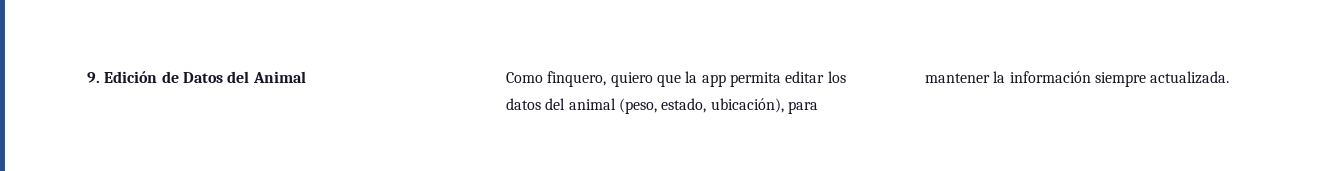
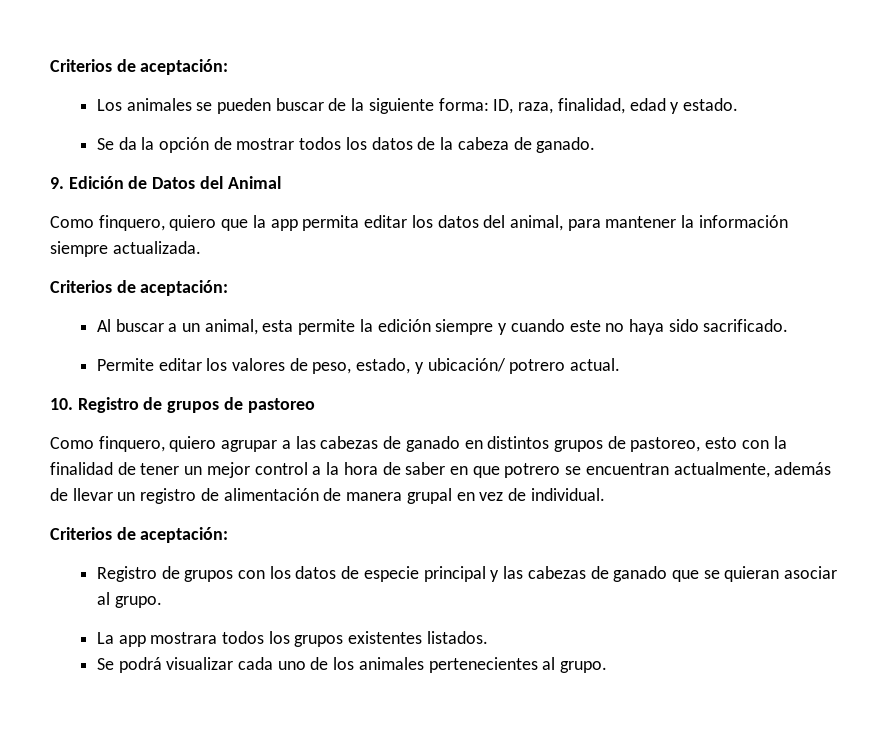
(87, 77) none -> [50,59,229,75] [96,98,738,114] [96,137,596,153] Criterios de aceptación: // Los animales se pueden buscar de la siguiente forma: ID, raza, finalidad, edad y estado. // Se da la opción de mostrar todos los datos de la cabeza de ganado. //
[568,98,784,114] animal (peso, estado, ubicación), -> [509,215,563,231] animal,
(1230, 77) none -> [50,280,229,296] [96,319,789,335] [96,358,621,374] [50,397,315,413] [50,436,787,452] [50,462,832,478] [50,488,605,504] [50,527,229,543] [96,566,838,582] [96,592,162,608] [96,631,488,647] [96,657,608,673] // Criterios de aceptación: // Al buscar a un animal, esta permite la edición siempre y cuando este no haya sido sacrificado. // Permite editar los valores de peso, estado, y ubicación/ potrero actual. // 10. Registro de grupos de pastoreo // Como finquero, quiero agrupar a las cabezas de ganado en distintos grupos de pastoreo, esto con la finalidad de tener un mejor control a la hora de saber en que potrero se encuentran actualmente, además de llevar un registro de alimentación de manera grupal en vez de individual. // Criterios de aceptación: // Registro de grupos con los datos de especie principal y las cabezas de ganado que se quieran asociar al grupo. // La app mostrara todos los grupos existentes listados. // Se podrá visualizar cada uno de los animales pertenecientes al grupo.

